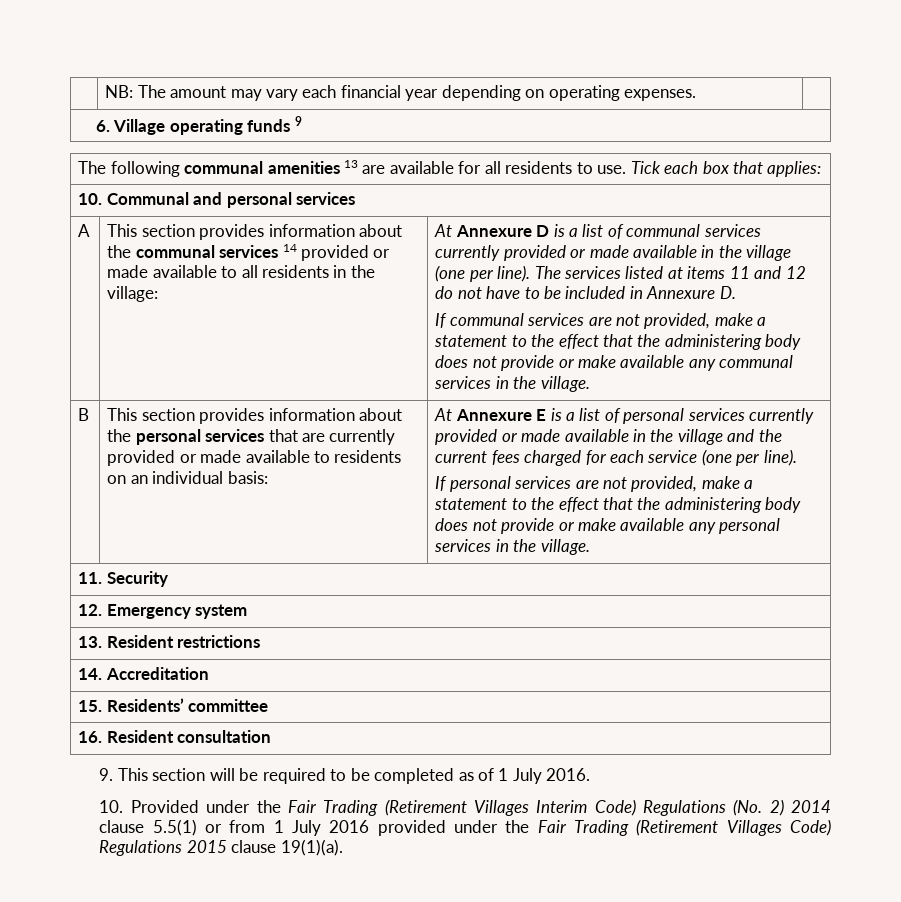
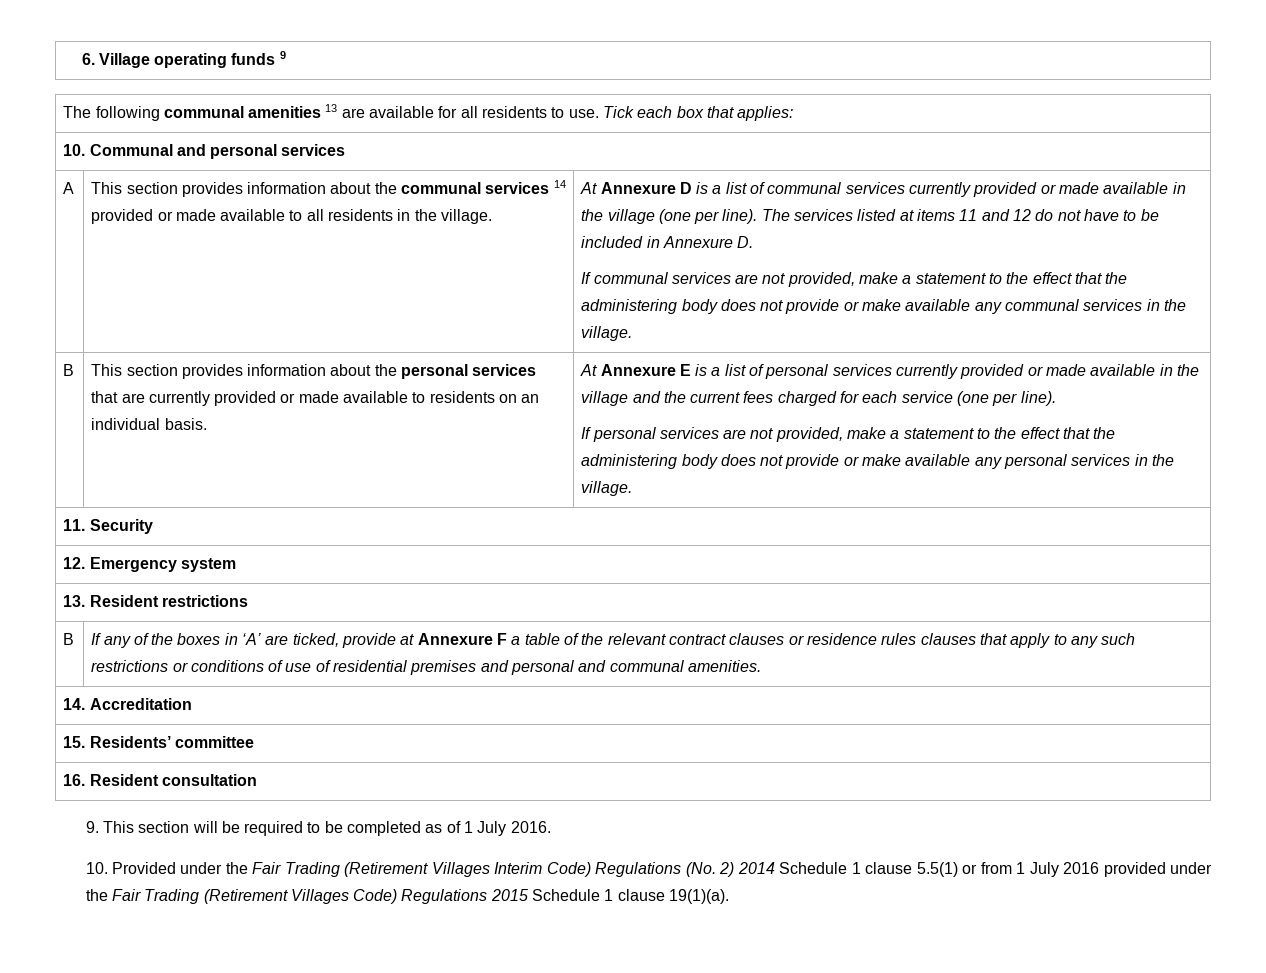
[105,85,697,101] | NB: The amount may vary each financial year depending on operating expenses. | // -> (81, 59) none
[107,286,159,302] village: -> [441,209,493,224] village.
[227,471,268,484] basis: -> [164,418,207,430] basis.
(261, 641) none -> [63,633,75,645] [91,633,1136,648] [91,660,762,675] // B | If any of the boxes in ‘A’ are ticked, provide at Annexure F a table of the relevant contract clauses or residence rules clauses that apply to any such restrictions or conditions of use of residential premises and personal and communal amenities.
(832, 806) none -> [779,862,861,874] Schedule 1
(227, 846) none -> [532,889,614,901] Schedule 1

